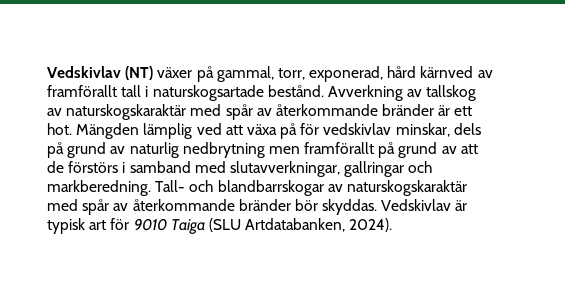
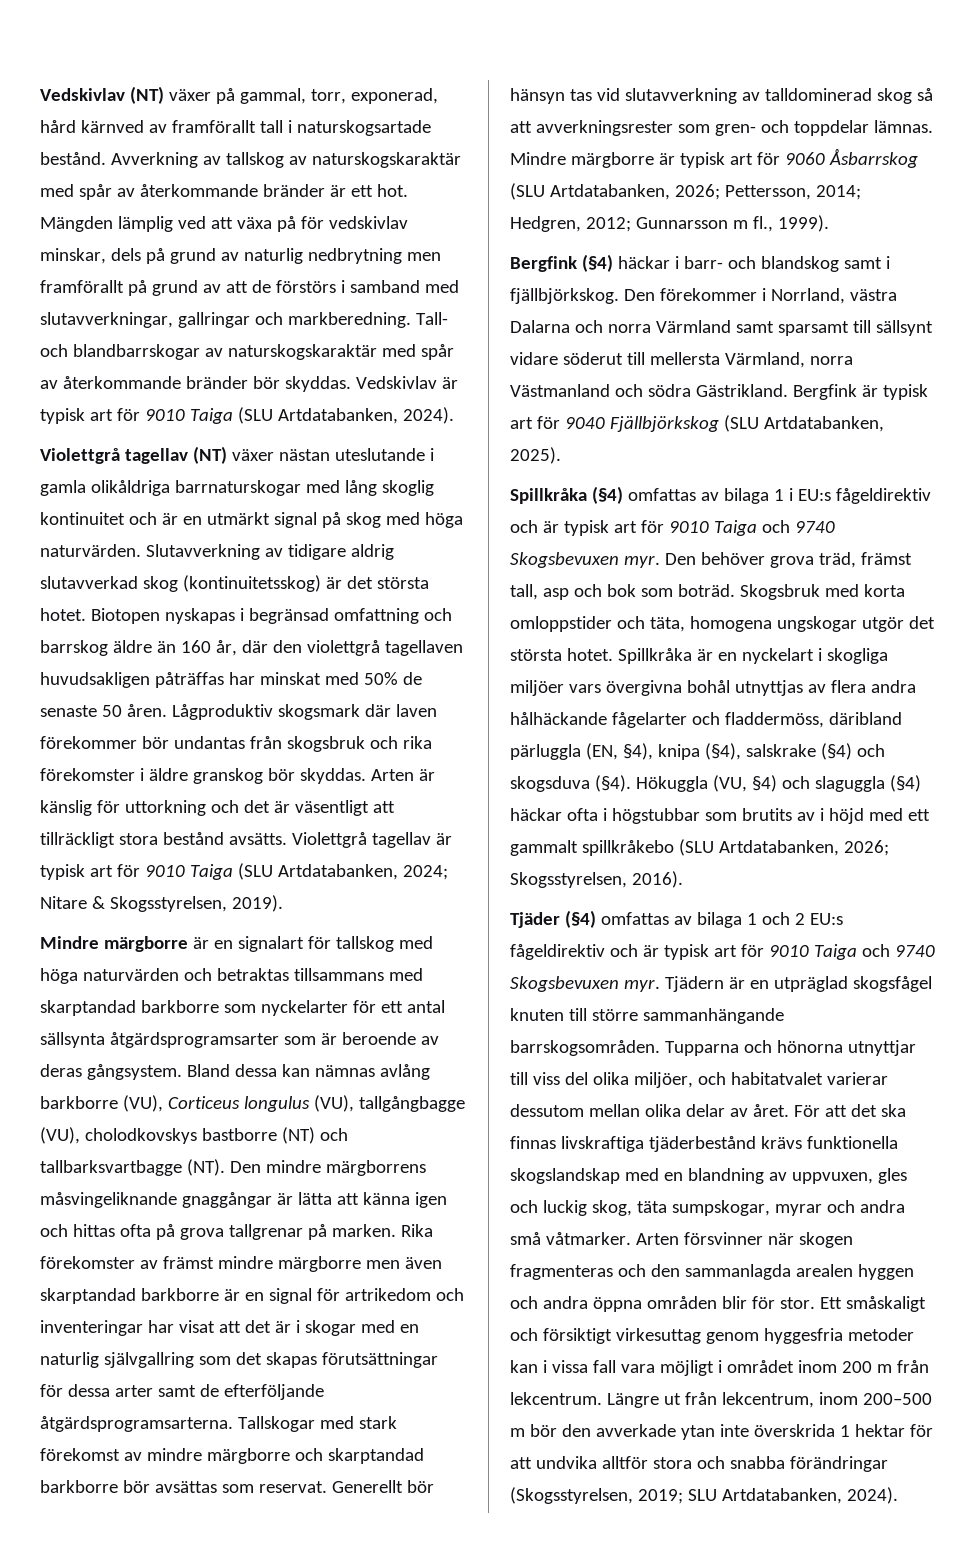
(393, 225) none -> [40,446,434,464] [40,480,434,496] [40,512,463,528] [40,544,394,560] [40,575,429,592] [40,608,452,624] [40,640,463,656] [40,672,422,688] [40,704,437,720] [40,736,432,752] [40,768,435,784] [40,800,395,816] [40,832,452,848] [40,863,448,880] [40,895,283,912] [40,936,433,952] [40,968,423,984] [40,1000,445,1016] [40,1032,439,1048] [40,1064,430,1080] [40,1095,465,1112] [40,1127,348,1144] [40,1159,426,1176] [40,1192,447,1208] [40,1224,433,1240] [40,1256,442,1272] [40,1288,464,1304] [40,1320,419,1336] [40,1352,438,1368] [40,1384,324,1400] [40,1416,397,1432] [40,1448,424,1464] [40,1480,434,1493] [510,88,933,104] [510,120,933,136] [510,148,918,168] [510,183,861,200] [510,215,829,232] [510,254,890,272] [510,288,897,304] [510,320,933,336] [510,352,853,368] [510,384,928,400] [510,415,884,432] [510,447,561,464] [510,486,931,504] [510,520,835,536] [510,552,912,568] [510,584,905,600] [510,616,935,632] [510,648,888,664] [510,680,916,696] [510,712,902,728] [510,743,885,760] [510,775,921,792] [510,808,930,824] [510,839,889,856] [510,871,683,888] [510,910,843,928] [510,944,935,960] [510,976,932,992] [510,1008,784,1024] [510,1040,916,1056] [510,1072,888,1088] [510,1104,906,1117] [510,1136,898,1152] [510,1168,907,1184] [510,1200,905,1216] [510,1232,853,1248] [510,1264,914,1280] [510,1296,926,1312] [510,1328,914,1344] [510,1360,929,1376] [510,1392,932,1408] [510,1424,933,1440] [510,1456,888,1472] [510,1487,898,1504] // Violettgrå tagellav (NT) växer nästan uteslutande i gamla olikåldriga barrnaturskogar med lång skoglig kontinuitet och är en utmärkt signal på skog med höga naturvärden. Slutavverkning av tidigare aldrig slutavverkad skog (kontinuitetsskog) är det största hotet. Biotopen nyskapas i begränsad omfattning och barrskog äldre än 160 år, där den violettgrå tagellaven huvudsakligen påträffas har minskat med 50% de senaste 50 åren. Lågproduktiv skogsmark där laven förekommer bör undantas från skogsbruk och rika förekomster i äldre granskog bör skyddas. Arten är känslig för uttorkning och det är väsentligt att tillräckligt stora bestånd avsätts. Violettgrå tagellav är typisk art för 9010 Taiga (SLU Artdatabanken, 2024; Nitare & Skogsstyrelsen, 2019). // Mindre märgborre är en signalart för tallskog med höga naturvärden och betraktas tillsammans med skarptandad barkborre som nyckelarter för ett antal sällsynta åtgärdsprogramsarter som är beroende av deras gångsystem. Bland dessa kan nämnas avlång barkborre (VU), Corticeus longulus (VU), tallgångbagge (VU), cholodkovskys bastborre (NT) och tallbarksvartbagge (NT). Den mindre märgborrens måsvingeliknande gnaggångar är lätta att känna igen och hittas ofta på grova tallgrenar på marken. Rika förekomster av främst mindre märgborre men även skarptandad barkborre är en signal för artrikedom och inventeringar har visat att det är i skogar med en naturlig självgallring som det skapas förutsättningar för dessa arter samt de efterföljande åtgärdsprogramsarterna. Tallskogar med stark förekomst av mindre märgborre och skarptandad barkborre bör avsättas som reservat. Generellt bör hänsyn tas vid slutavverkning av talldominerad skog så att avverkningsrester som gren- och toppdelar lämnas. Mindre märgborre är typisk art för 9060 Åsbarrskog (SLU Artdatabanken, 2026; Pettersson, 2014; Hedgren, 2012; Gunnarsson m fl., 1999). // Bergfink (§4) häckar i barr- och blandskog samt i fjällbjörkskog. Den förekommer i Norrland, västra Dalarna och norra Värmland samt sparsamt till sällsynt vidare söderut till mellersta Värmland, norra Västmanland och södra Gästrikland. Bergfink är typisk art för 9040 Fjällbjörkskog (SLU Artdatabanken, 2025). // Spillkråka (§4) omfattas av bilaga 1 i EU:s fågeldirektiv och är typisk art för 9010 Taiga och 9740 Skogsbevuxen myr. Den behöver grova träd, främst tall, asp och bok som boträd. Skogsbruk med korta omloppstider och täta, homogena ungskogar utgör det största hotet. Spillkråka är en nyckelart i skogliga miljöer vars övergivna bohål utnyttjas av flera andra hålhäckande fågelarter och fladdermöss, däribland pärluggla (EN, §4), knipa (§4), salskrake (§4) och skogsduva (§4). Hökuggla (VU, §4) och slaguggla (§4) häckar ofta i högstubbar som brutits av i höjd med ett gammalt spillkråkebo (SLU Artdatabanken, 2026; Skogsstyrelsen, 2016). // Tjäder (§4) omfattas av bilaga 1 och 2 EU:s fågeldirektiv och är typisk art för 9010 Taiga och 9740 Skogsbevuxen myr. Tjädern är en utpräglad skogsfågel knuten till större sammanhängande barrskogsområden. Tupparna och hönorna utnyttjar till viss del olika miljöer, och habitatvalet varierar dessutom mellan olika delar av året. För att det ska finnas livskraftiga tjäderbestånd krävs funktionella skogslandskap med en blandning av uppvuxen, gles och luckig skog, täta sumpskogar, myrar och andra små våtmarker. Arten försvinner när skogen fragmenteras och den sammanlagda arealen hyggen och andra öppna områden blir för stor. Ett småskaligt och försiktigt virkesuttag genom hyggesfria metoder kan i vissa fall vara möjligt i området inom 200 m från lekcentrum. Längre ut från lekcentrum, inom 200–500 m bör den avverkade ytan inte överskrida 1 hektar för att undvika alltför stora och snabba förändringar (Skogsstyrelsen, 2019; SLU Artdatabanken, 2024).

